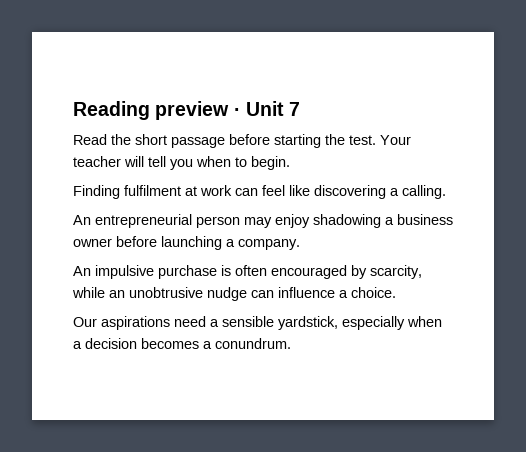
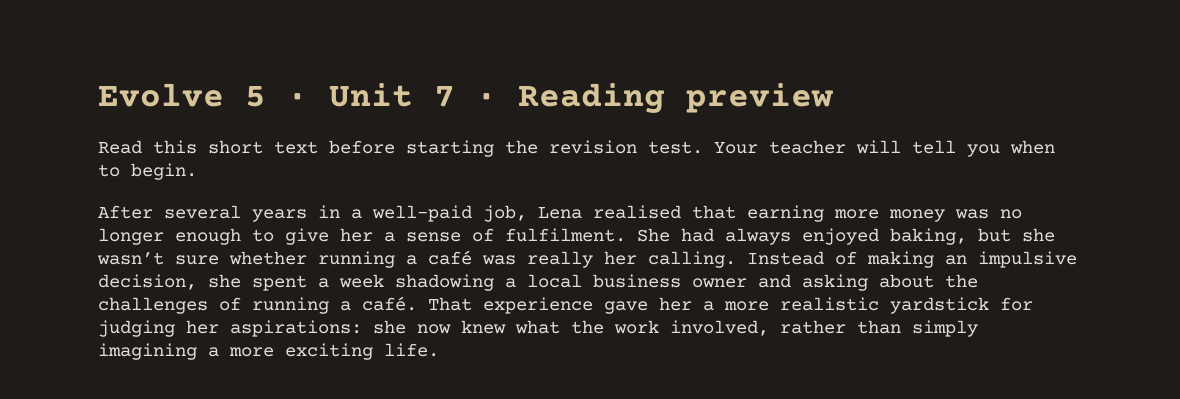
[73,101,230,120] Reading preview -> [98,83,266,107] Evolve 5
[73,134,225,148] // Read the short passage -> [476,83,834,113] [98,140,318,154] · Reading preview // Read this short text
(345, 139) none -> [549,140,637,154] revision
[73,185,446,199] [73,214,310,228] Finding fulfilment at work can feel like discovering a calling. // An entrepreneurial person may enjoy -> [98,205,1022,222] [98,228,1055,245] [97,250,1077,268] [98,274,384,291] After several years in a well-paid job, Lena realised that earning more money was no longer enough to give her a sense of fulfilment. She had always enjoyed baking, but she wasn’t sure whether running a café was really her calling. Instead of making an impulsive decision, she spent a week
(394, 221) none -> [527,274,582,288] local
[116,236,300,250] [73,265,422,279] [72,287,396,301] [73,316,442,330] [73,338,291,349] before launching a company. // An impulsive purchase is often encouraged by scarcity, while an unobtrusive nudge can influence a choice. // Our aspirations need a sensible yardstick, especially when a decision becomes a conundrum. -> [758,274,978,291] [98,296,1033,314] [98,320,978,337] [98,343,439,360] and asking about the challenges of running a café. That experience gave her a more realistic yardstick for judging her aspirations: she now knew what the work involved, rather than simply imagining a more exciting life.

